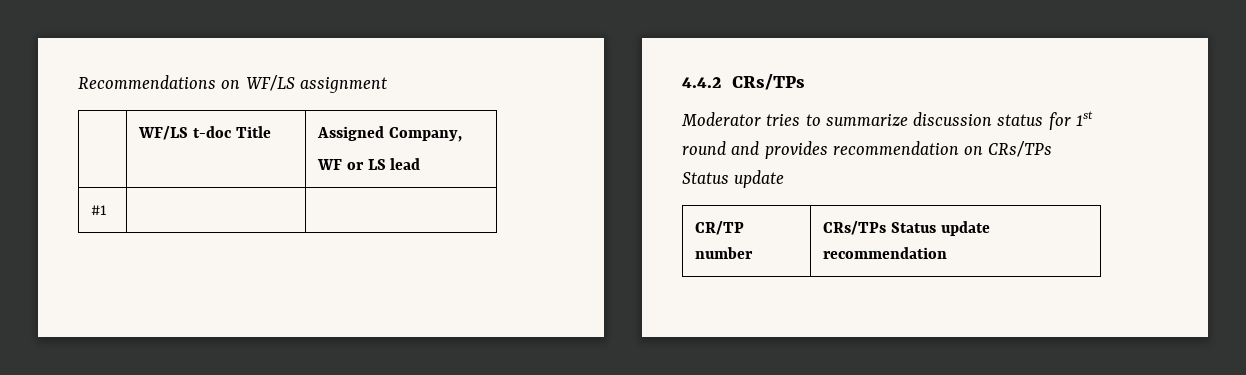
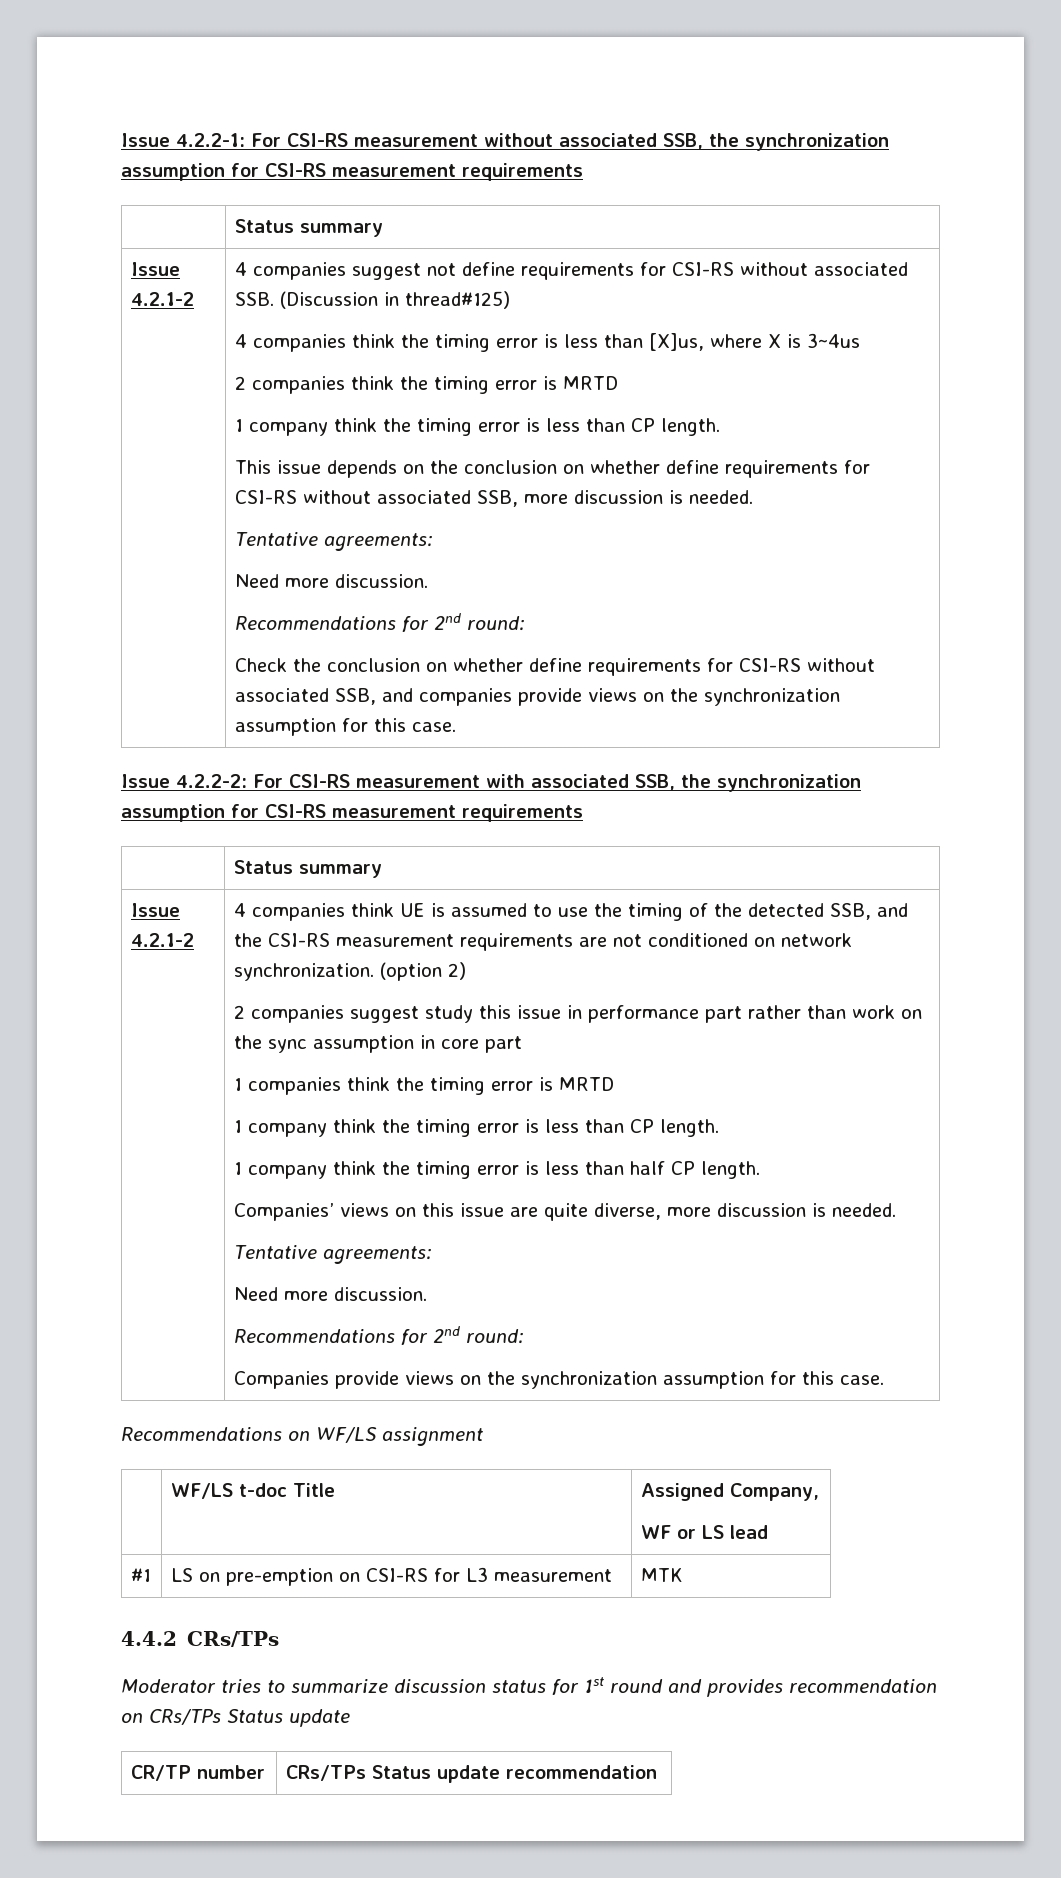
(78, 82) none -> [121,133,889,151] [121,163,583,181] [234,219,383,237] [130,262,180,276] [130,292,194,306] [234,262,908,280] [234,291,510,309] [234,333,860,352] [234,376,618,394] [234,418,720,436] [234,460,870,478] [234,490,753,507] [234,532,433,551] [234,574,428,588] [234,613,525,632] [234,658,875,676] [234,688,840,706] [234,718,456,736] [121,774,861,792] [121,804,583,822] [233,860,382,878] [130,903,180,917] [130,933,194,947] [233,903,908,921] [233,933,852,951] [233,962,466,981] [233,1005,922,1023] [233,1035,522,1053] [233,1077,614,1095] [233,1119,719,1137] [233,1161,760,1179] [233,1203,896,1221] [233,1245,432,1264] [233,1287,427,1301] [233,1326,524,1345] [233,1371,884,1389] Issue 4.2.2-1: For CSI-RS measurement without associated SSB, the synchronization assumption for CSI-RS measurement requirements // | Status summary // Issue 4.2.1-2 | 4 companies suggest not define requirements for CSI-RS without associated SSB. (Discussion in thread#125) // 4 companies think the timing error is less than [X]us, where X is 3~4us // 2 companies think the timing error is MRTD // 1 company think the timing error is less than CP length. // This issue depends on the conclusion on whether define requirements for CSI-RS without associated SSB, more discussion is needed. // Tentative agreements: // Need more discussion. // Recommendations for 2nd round: // Check the conclusion on whether define requirements for CSI-RS without associated SSB, and companies provide views on the synchronization assumption for this case. // Issue 4.2.2-2: For CSI-RS measurement with associated SSB, the synchronization assumption for CSI-RS measurement requirements // | Status summary // Issue 4.2.1-2 | 4 companies think UE is assumed to use the timing of the detected SSB, and the CSI-RS measurement requirements are not conditioned on network synchronization. (option 2) // 2 companies suggest study this issue in performance part rather than work on the sync assumption in core part // 1 companies think the timing error is MRTD // 1 company think the timing error is less than CP length. // 1 company think the timing error is less than half CP length. // Companies’ views on this issue are quite diverse, more discussion is needed. // Tentative agreements: // Need more discussion. // Recommendations for 2nd round: // Companies provide views on the synchronization assumption for this case. //
(108, 210) | -> [170,1567,612,1586] [640,1568,683,1582] LS on pre-emption on CSI-RS for L3 measurement | MTK

